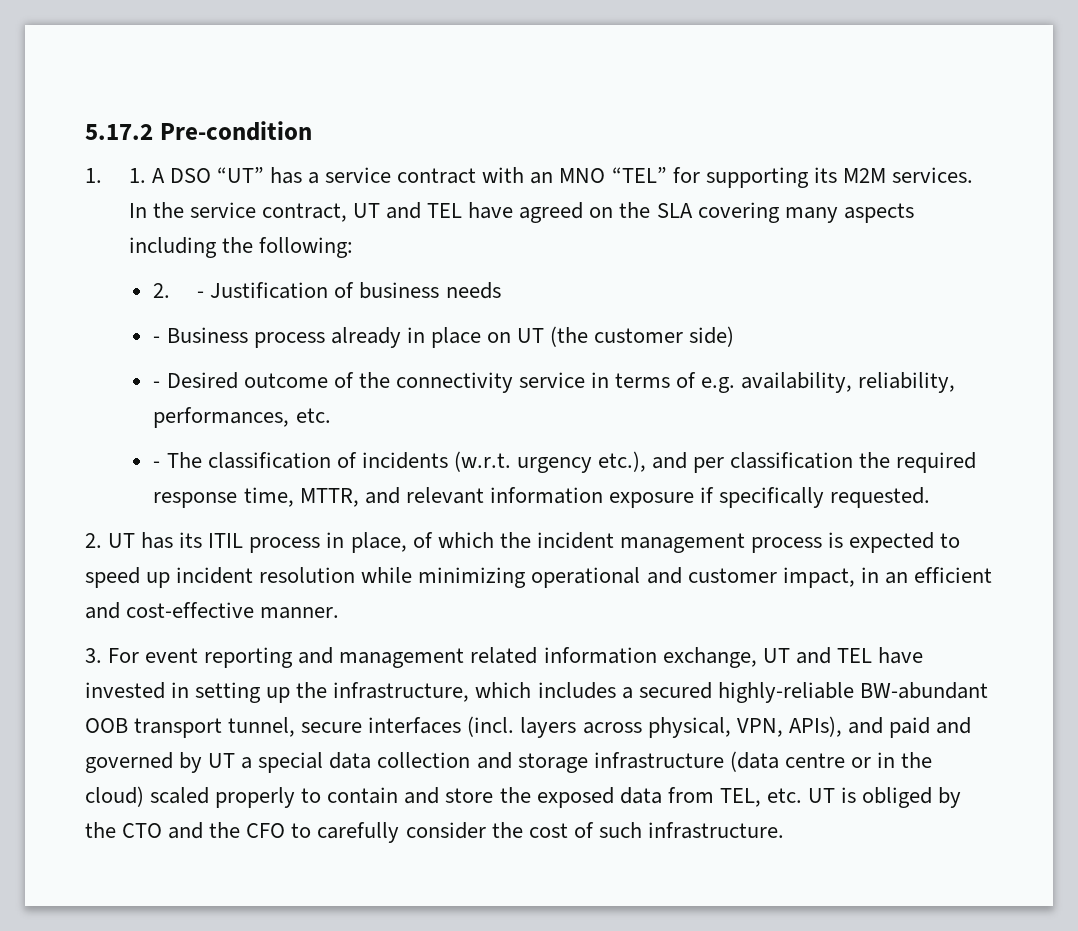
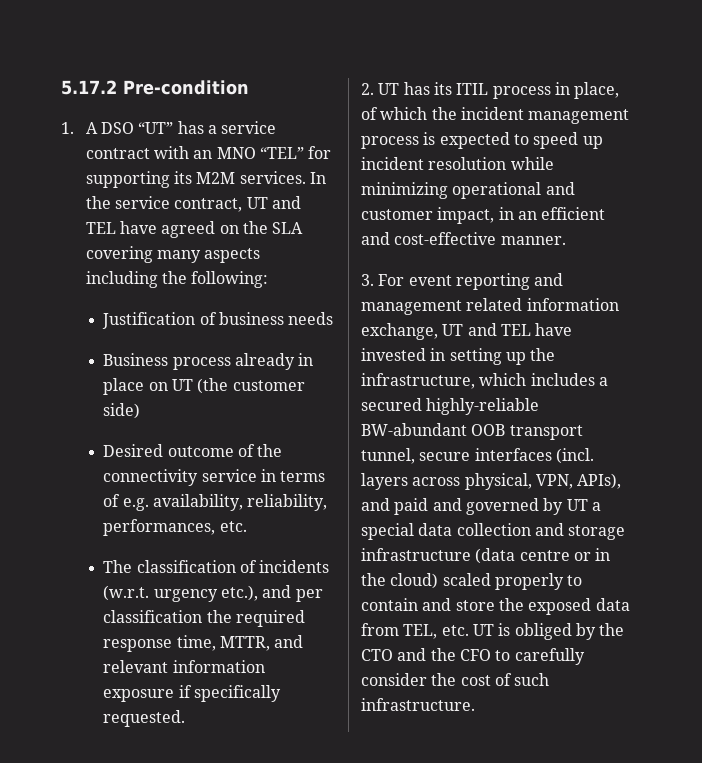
[128,168,146,183] 1. -> (74, 128) none
[153,283,205,298] 2. - -> (269, 279) none
[153,336,161,343] - -> (334, 318) none
[153,381,161,388] - -> (141, 411) none
[153,461,161,468] - -> (247, 526) none

